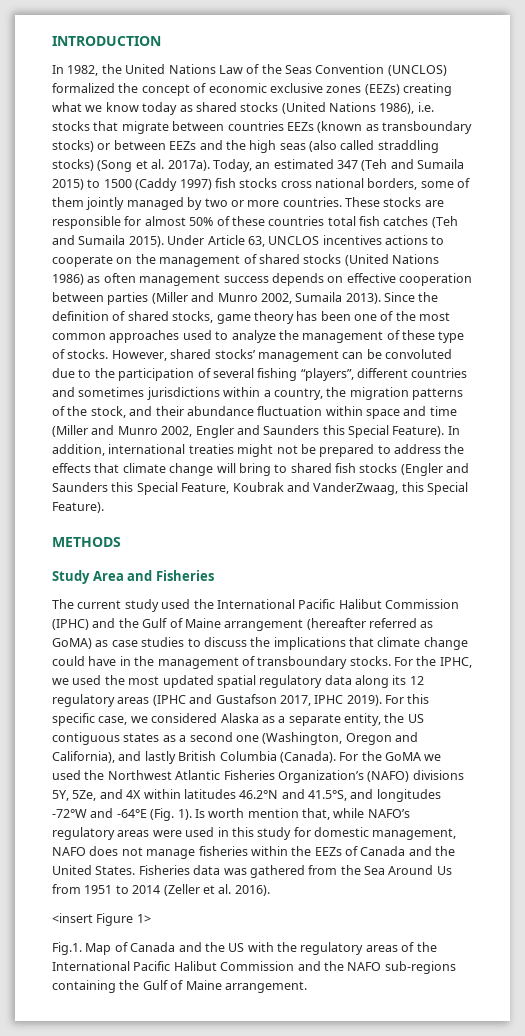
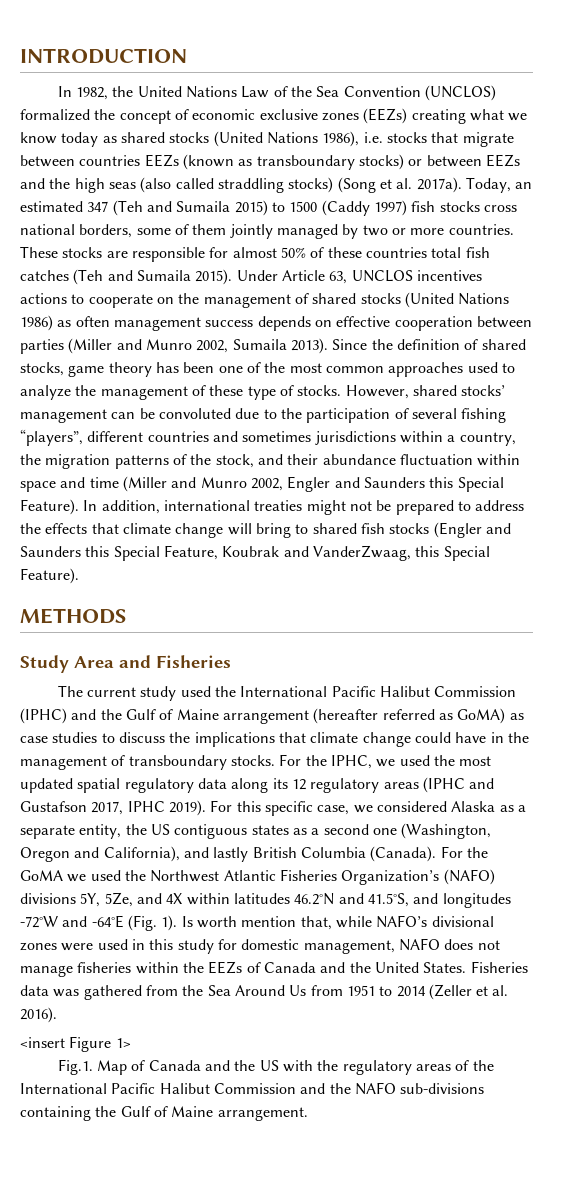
[285,65,312,74] Seas -> [316,86,340,97] Sea
[52,827,150,840] regulatory areas -> [431,916,494,927] [20,942,57,951] divisional zones
[384,961,456,974] sub-regions -> [400,1083,485,1094] sub-divisions

